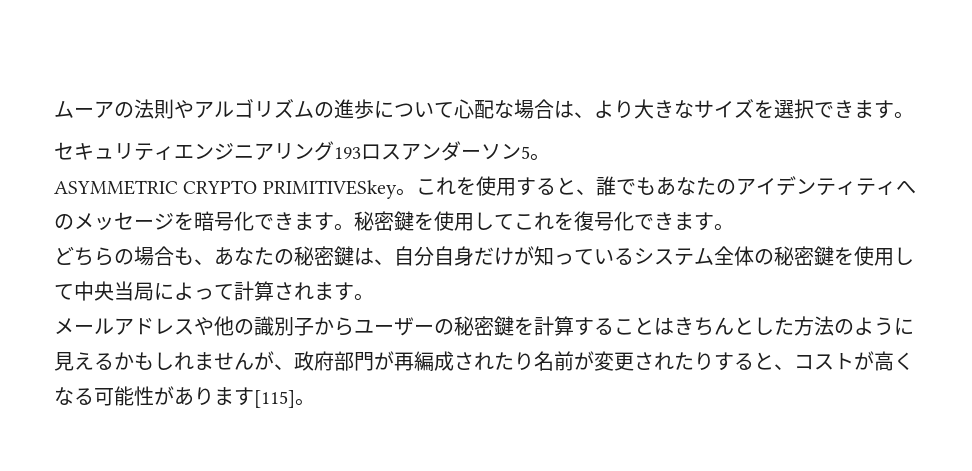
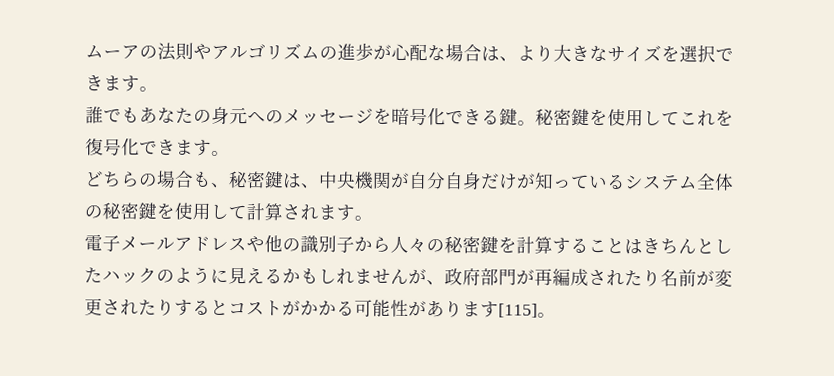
[374,101,454,118] について -> [373,44,392,60] が
[54,141,550,161] [54,176,896,199] セキュリティエンジニアリング193ロスアンダーソン5。 // ASYMMETRIC CRYPTO PRIMITIVESkey。これを使用すると、誰でもあなたのアイデンティティ -> [85,106,248,125] 誰でもあなたの身元
[294,212,334,231] ます -> [481,108,518,126] る鍵
[214,247,294,266] あなたの -> (230, 185) none
(394, 262) none -> [318,171,410,189] 中央機関が
[74,281,234,301] 中央当局によって -> (247, 212) none
(374, 297) none -> [84,234,121,252] 電子
[354,317,434,336] ユーザー -> [390,235,427,253] 人々
[794,316,834,336] 方法 -> [102,267,157,284] ハック
[774,364,794,370] 、 -> (229, 307) none
[874,351,914,371] [54,387,74,405] 高くな -> [300,300,337,316] かか

